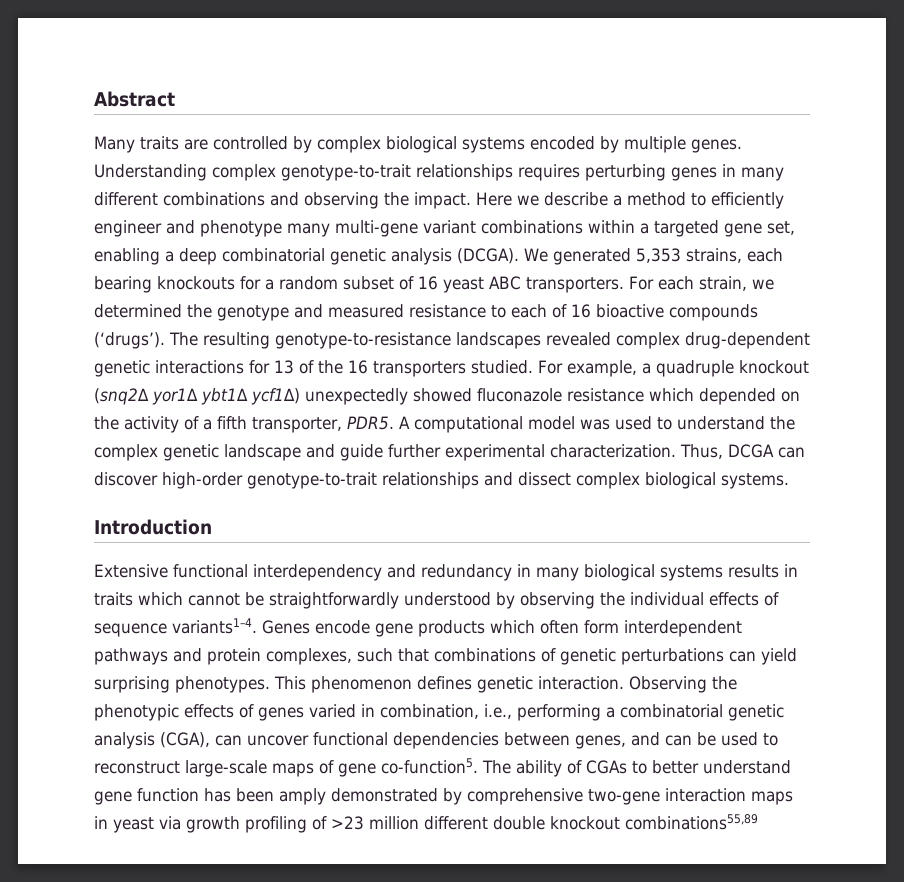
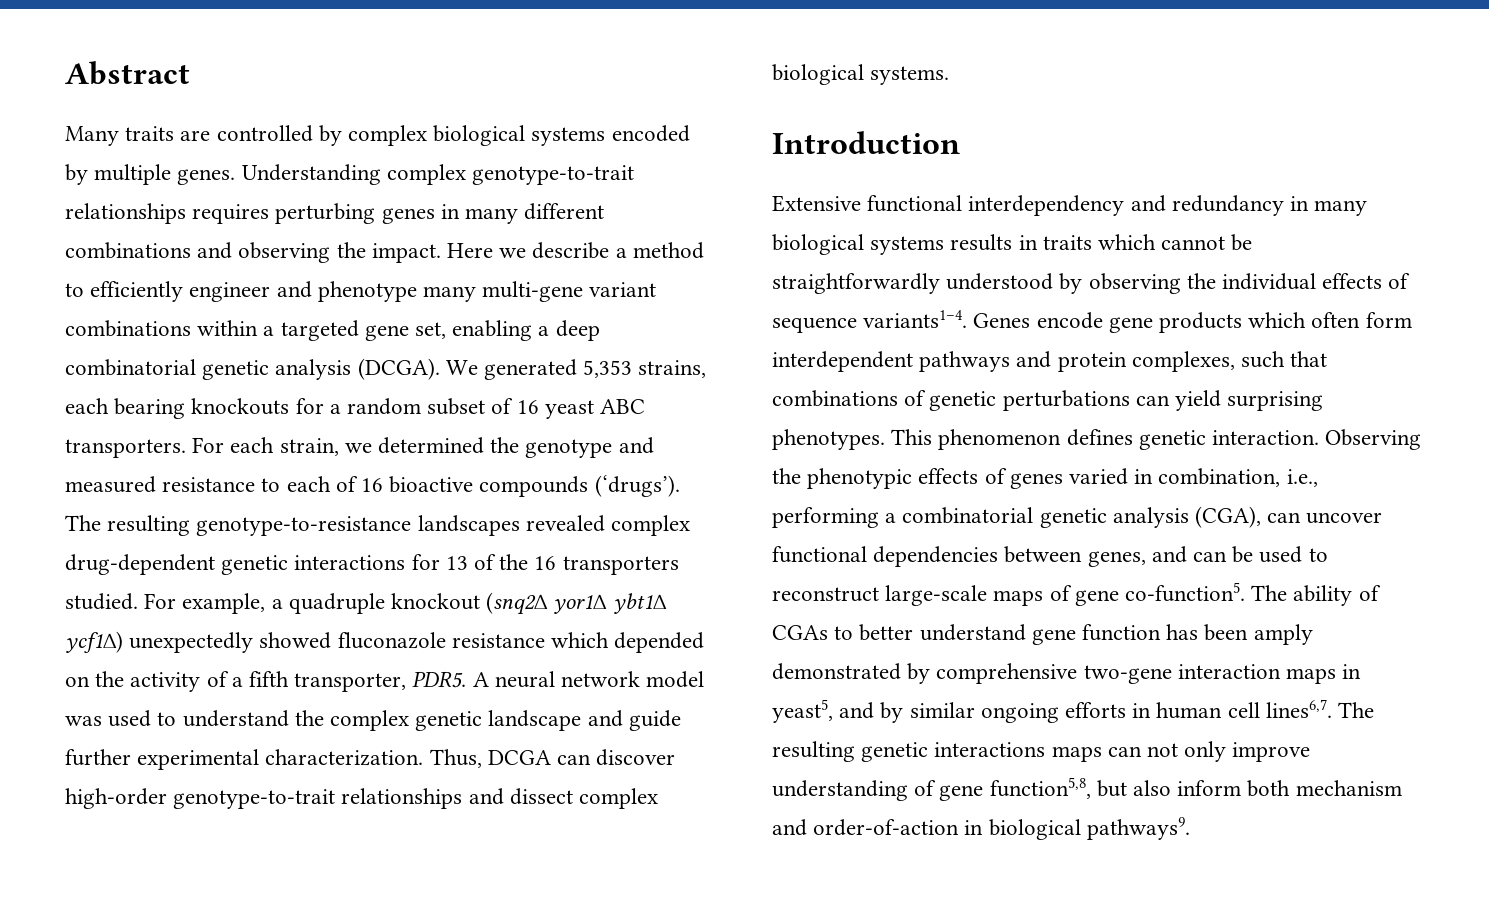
[414,416,523,433] computational -> [494,671,641,688] neural network
[113,814,758,833] yeast via growth profiling of >23 million different double knockout combinations55,89 -> [772,699,1375,723] [772,741,1311,762] [772,777,1402,801] [772,817,1190,840] yeast5, and by similar ongoing efforts in human cell lines6,7. The resulting genetic interactions maps can not only improve understanding of gene function5,8, but also inform both mechanism and order-of-action in biological pathways9.

